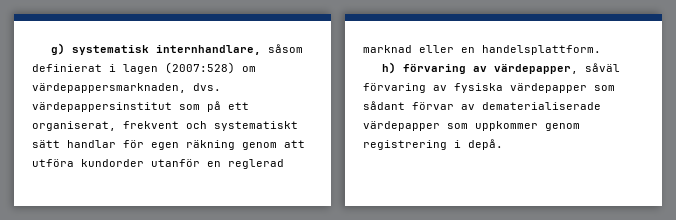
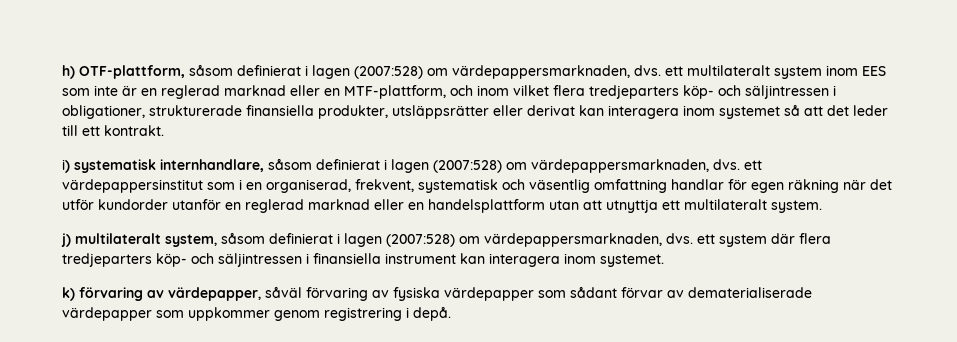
[50,43,65,55] g) -> [62,64,886,79] [62,85,836,99] [62,104,888,119] [62,125,164,136] [62,159,70,173] h) OTF-plattform, såsom definierat i lagen (2007:528) om värdepappersmarknaden, dvs. ett multilateralt system inom EES som inte är en reglerad marknad eller en MTF-plattform, och inom vilket flera tredjeparters köp- och säljintressen i obligationer, strukturerade finansiella produkter, utsläppsrätter eller derivat kan interagera inom systemet så att det leder till ett kontrakt. // i)
(221, 87) none -> [744,160,762,170] ett
[207,101,249,112] [32,121,298,131] [32,140,60,148] på ett organiserat, frekvent och systematiskt sätt -> [239,179,667,193] i en organiserad, frekvent, systematisk och väsentlig omfattning
[242,140,305,150] [32,159,74,167] genom att utföra -> [843,179,892,190] [62,199,94,210] när det utför
[482,45,601,55] [381,62,396,74] handelsplattform. // h) -> [428,199,822,213] [61,232,831,247] [62,253,664,267] [62,287,75,301] handelsplattform utan att utnyttja ett multilateralt system. // j) multilateralt system, såsom definierat i lagen (2007:528) om värdepappersmarknaden, dvs. ett system där flera tredjeparters köp- och säljintressen i finansiella instrument kan interagera inom systemet. // k)

